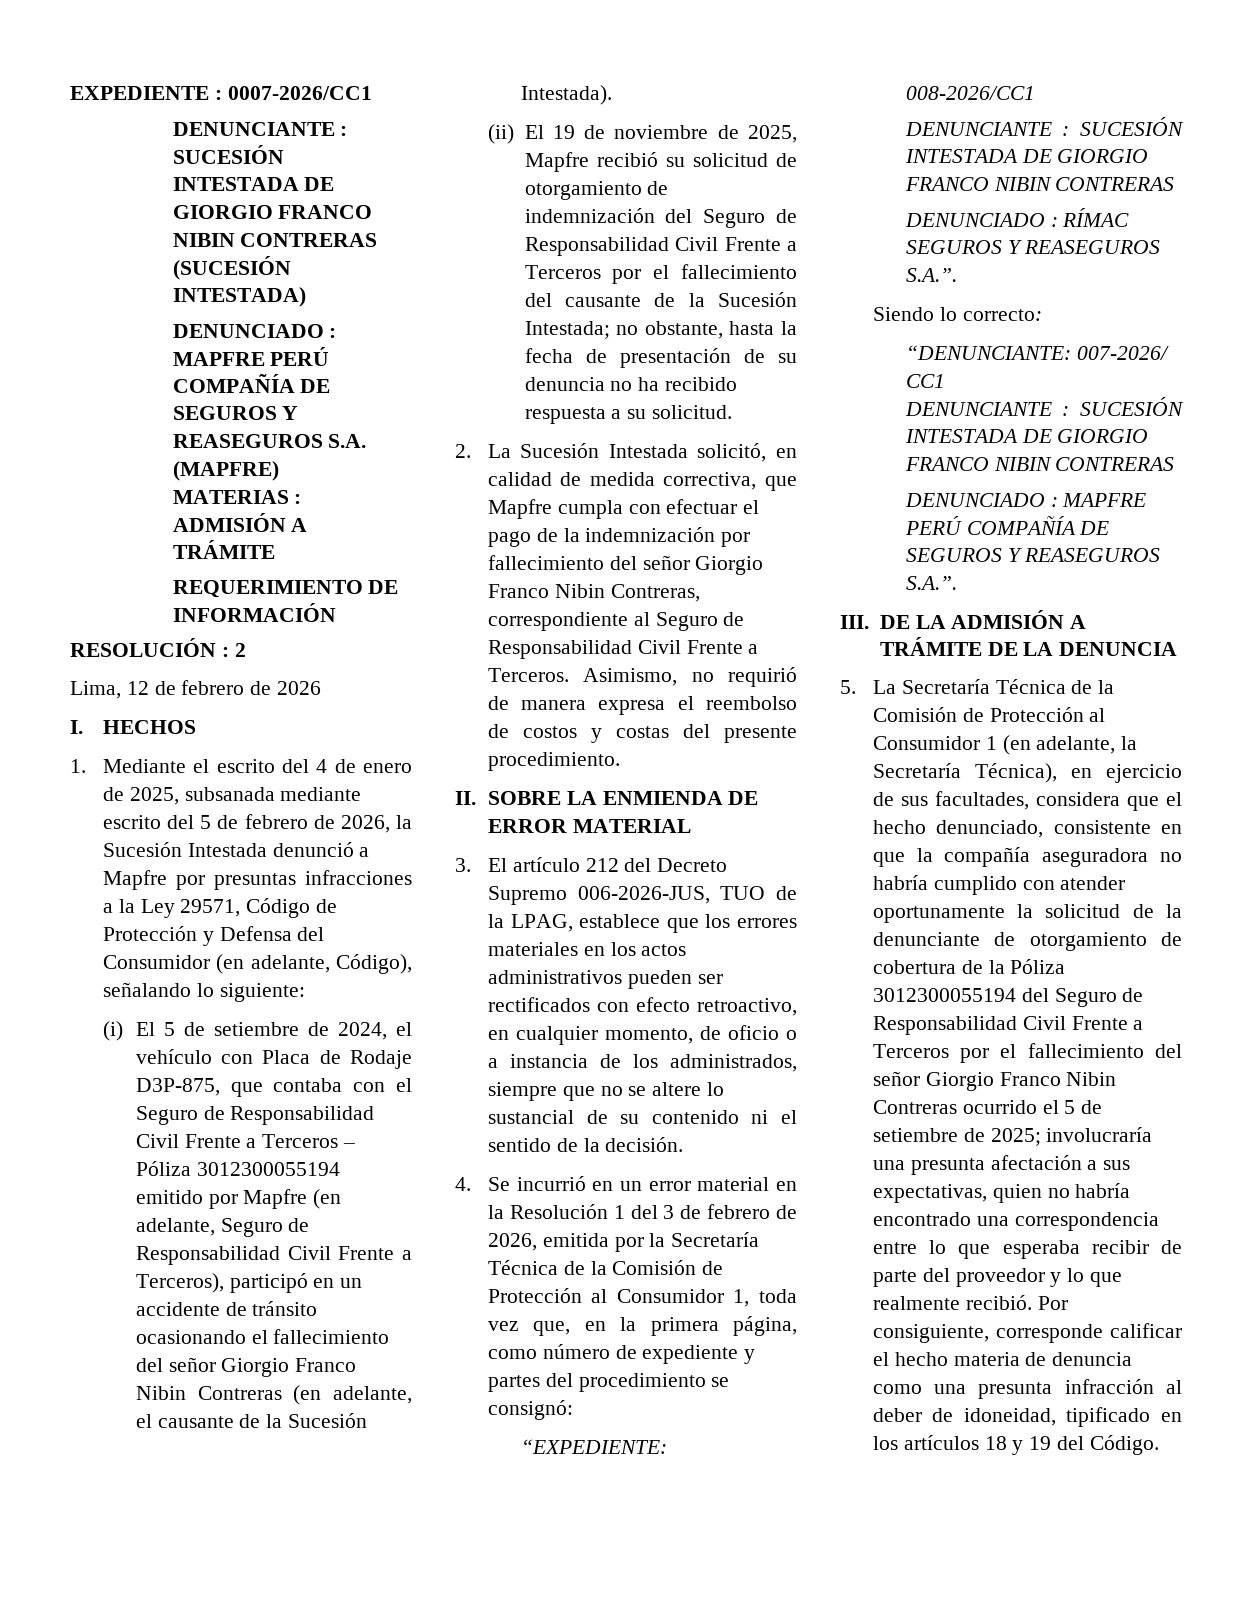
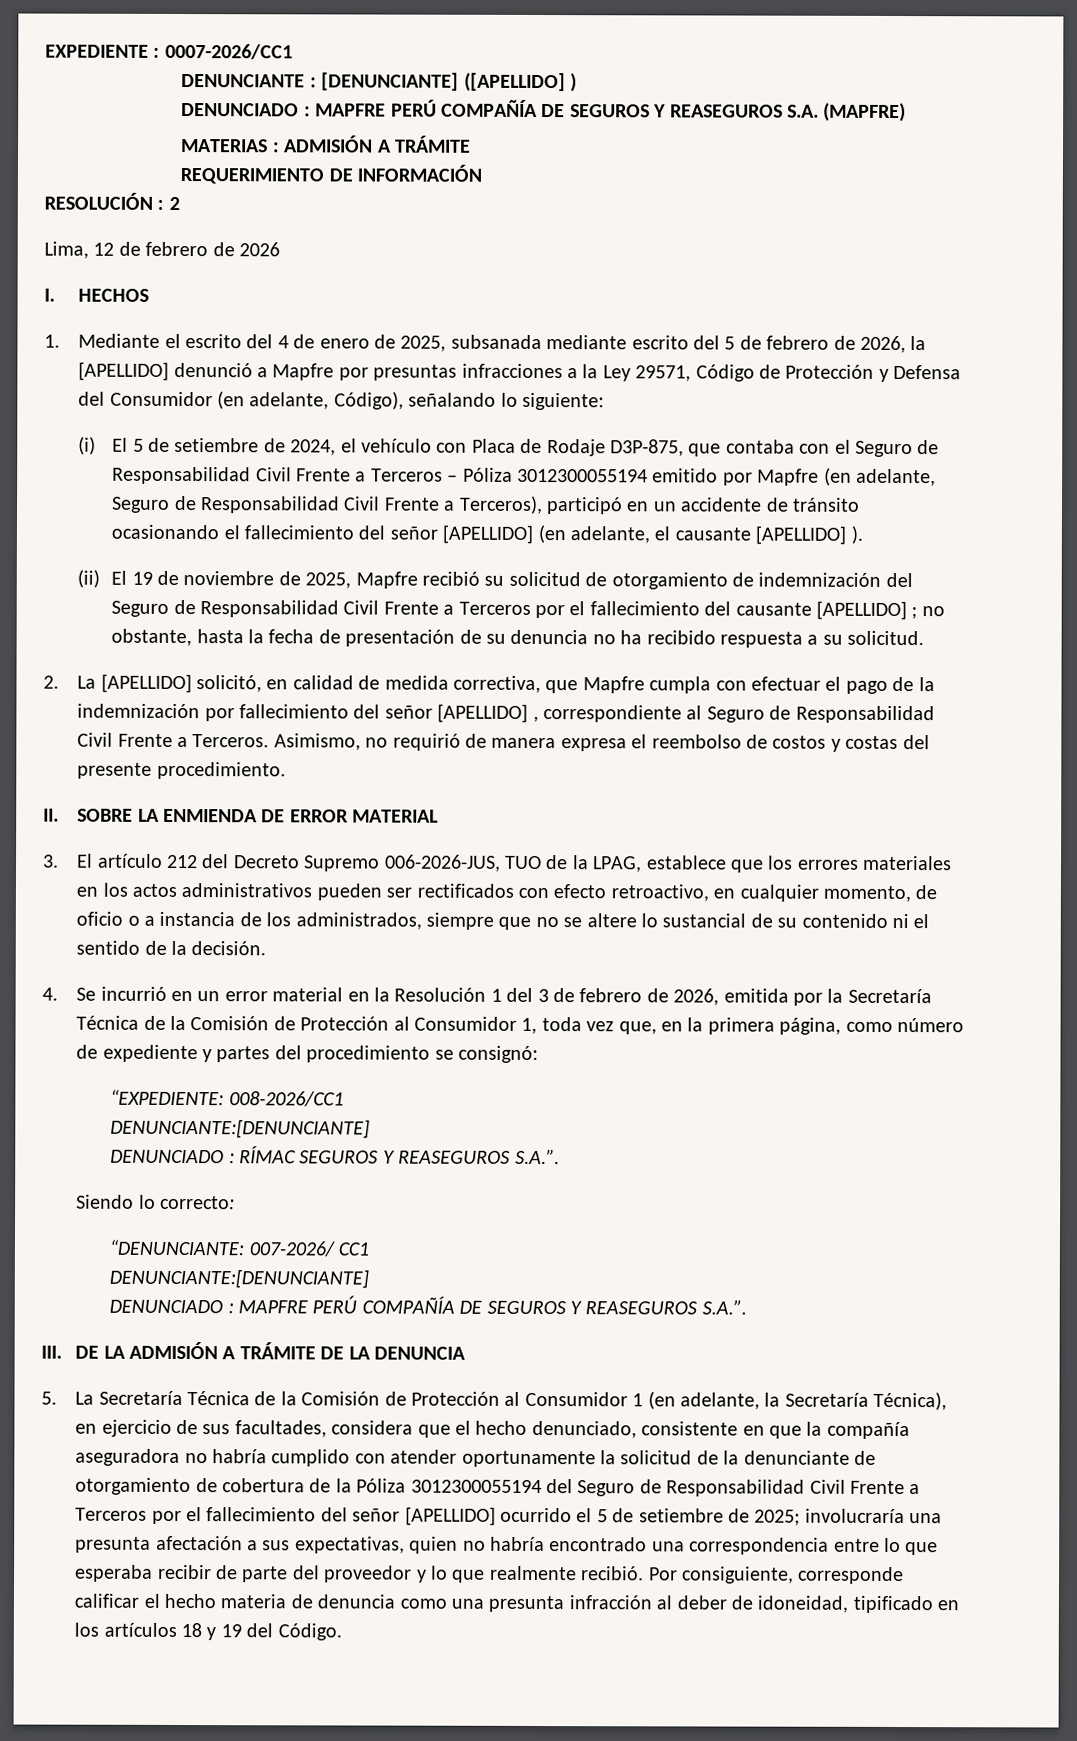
[172,145,284,164] [172,177,335,191] [172,205,373,219] [172,233,378,247] [172,256,291,280] [172,287,306,307] SUCESIÓN INTESTADA DE GIORGIO FRANCO NIBIN CONTRERAS (SUCESIÓN INTESTADA) -> [321,72,578,93] [DENUNCIANTE] ([APELLIDO] )
[102,842,267,857] Sucesión Intestada -> [78,361,170,381] [APELLIDO]
[221,1358,357,1377] [135,1385,412,1405] [135,1413,368,1428] [520,85,612,105] Giorgio Franco Nibin Contreras (en adelante, el causante de la Sucesión Intestada). -> [442,524,863,545] [APELLIDO] (en adelante, el causante [APELLIDO] ).
[654,292,797,307] [524,321,610,339] de la Sucesión Intestada; -> [816,600,918,621] [APELLIDO] ;
[520,443,688,458] Sucesión Intestada -> [100,673,192,694] [APELLIDO]
[695,556,764,575] [487,584,700,602] Giorgio Franco Nibin Contreras, -> [437,703,539,723] [APELLIDO] ,
[904,117,1184,136] [904,149,1149,163] [904,177,1175,191] DENUNCIANTE : SUCESIÓN INTESTADA DE GIORGIO FRANCO NIBIN CONTRERAS -> [110,1118,371,1139] DENUNCIANTE:[DENUNCIANTE]
[904,397,1184,416] [904,429,1149,443] [904,457,1175,471] DENUNCIANTE : SUCESIÓN INTESTADA DE GIORGIO FRANCO NIBIN CONTRERAS -> [109,1268,370,1289] DENUNCIANTE:[DENUNCIANTE]
[925,1072,1117,1091] [872,1100,957,1114] Giorgio Franco Nibin Contreras -> [404,1506,496,1526] [APELLIDO]

